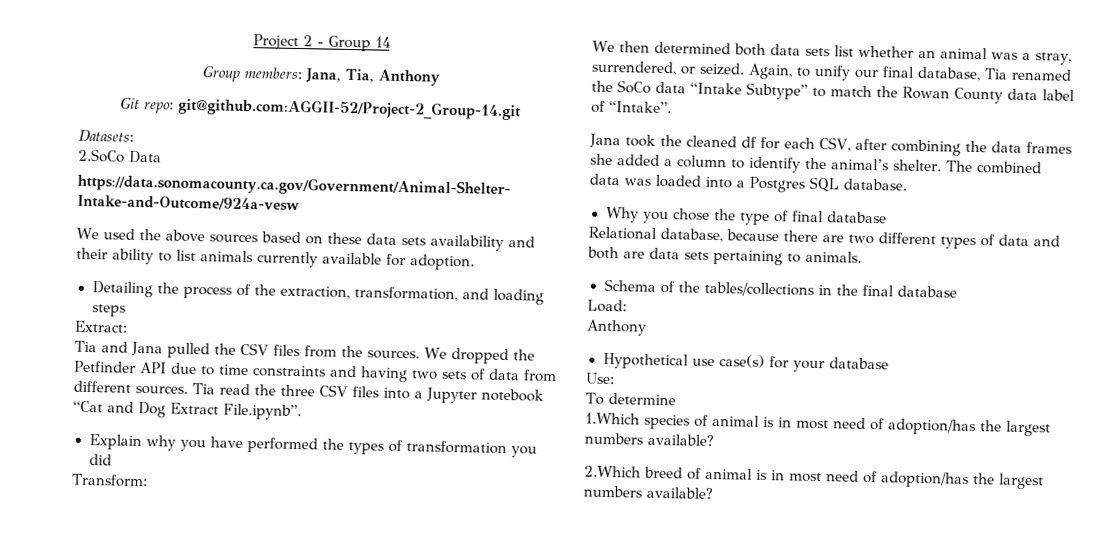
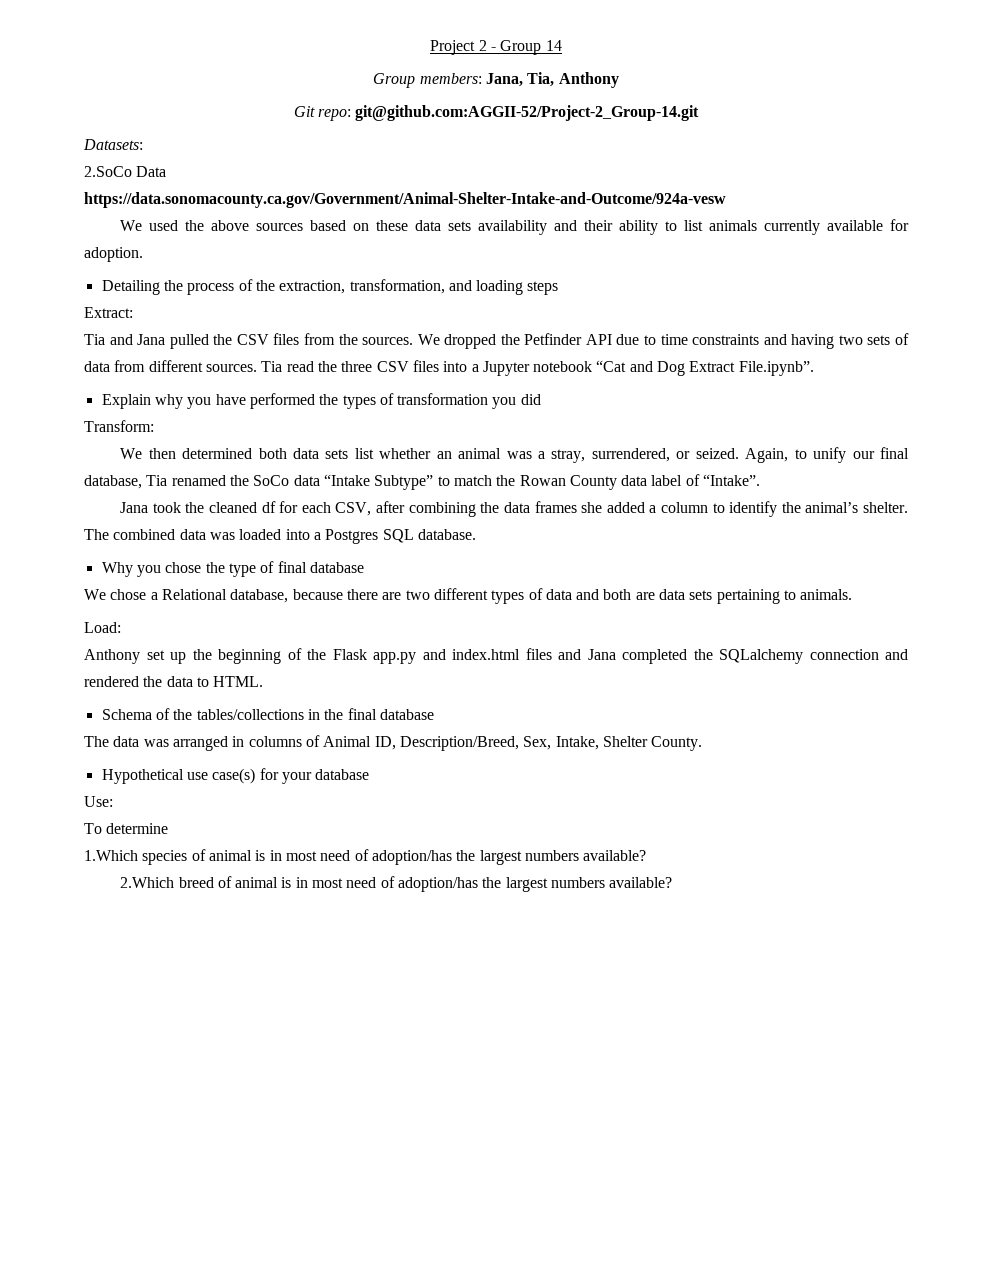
(887, 217) none -> [84,589,158,600] We chose a
(862, 256) none -> [84,622,121,633] [84,648,908,664] [84,676,264,687] // Load: // Anthony set up the beginning of the Flask app.py and index.html files and Jana completed the SQLalchemy connection and rendered the data to HTML.
[587,299,627,313] [586,319,647,336] Load: // Anthony -> [84,735,703,751] The data was arranged in columns of Animal ID, Description/Breed, Sex, Intake, Shelter County.

